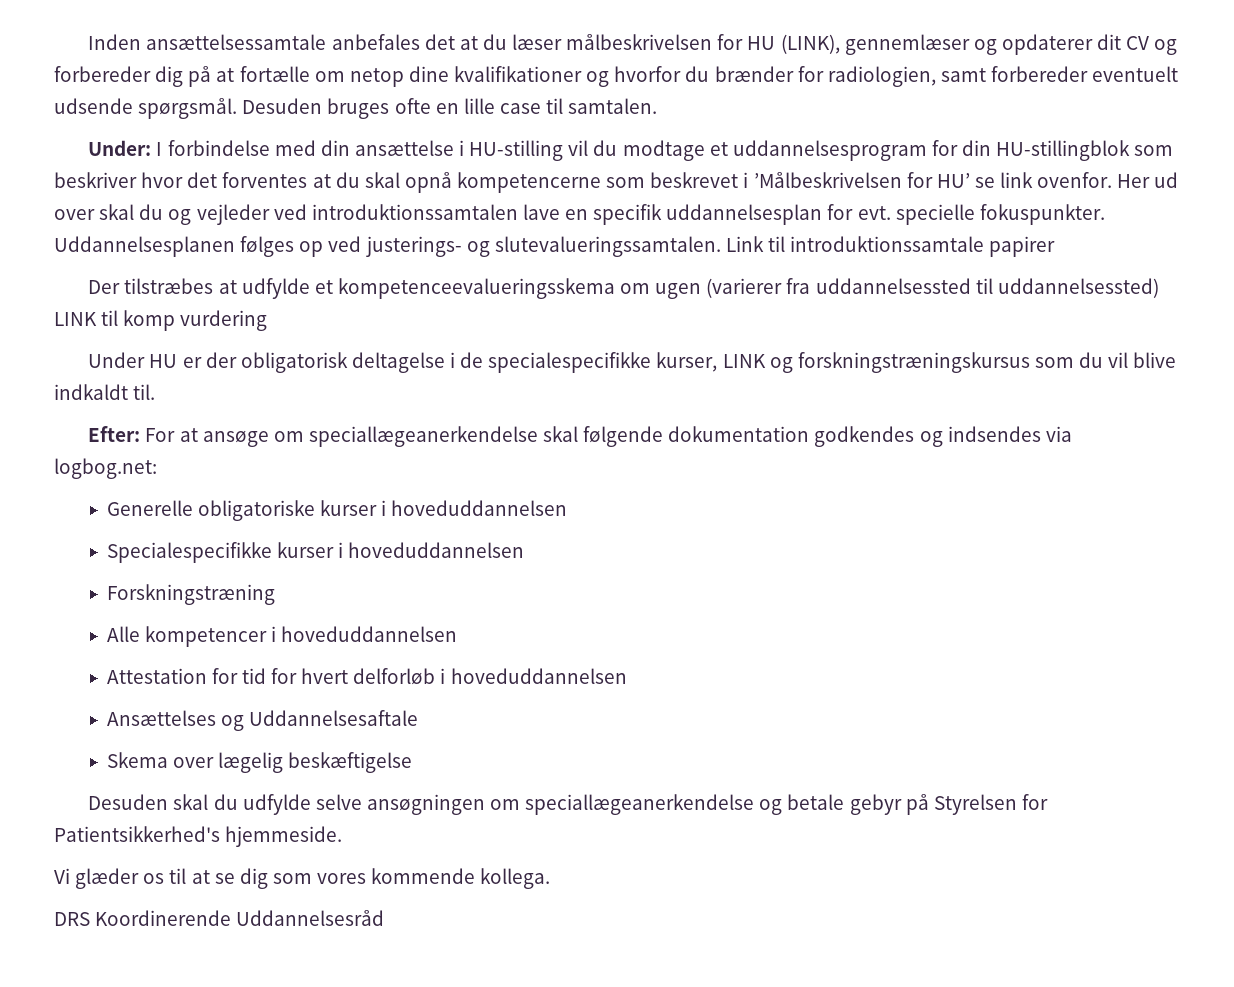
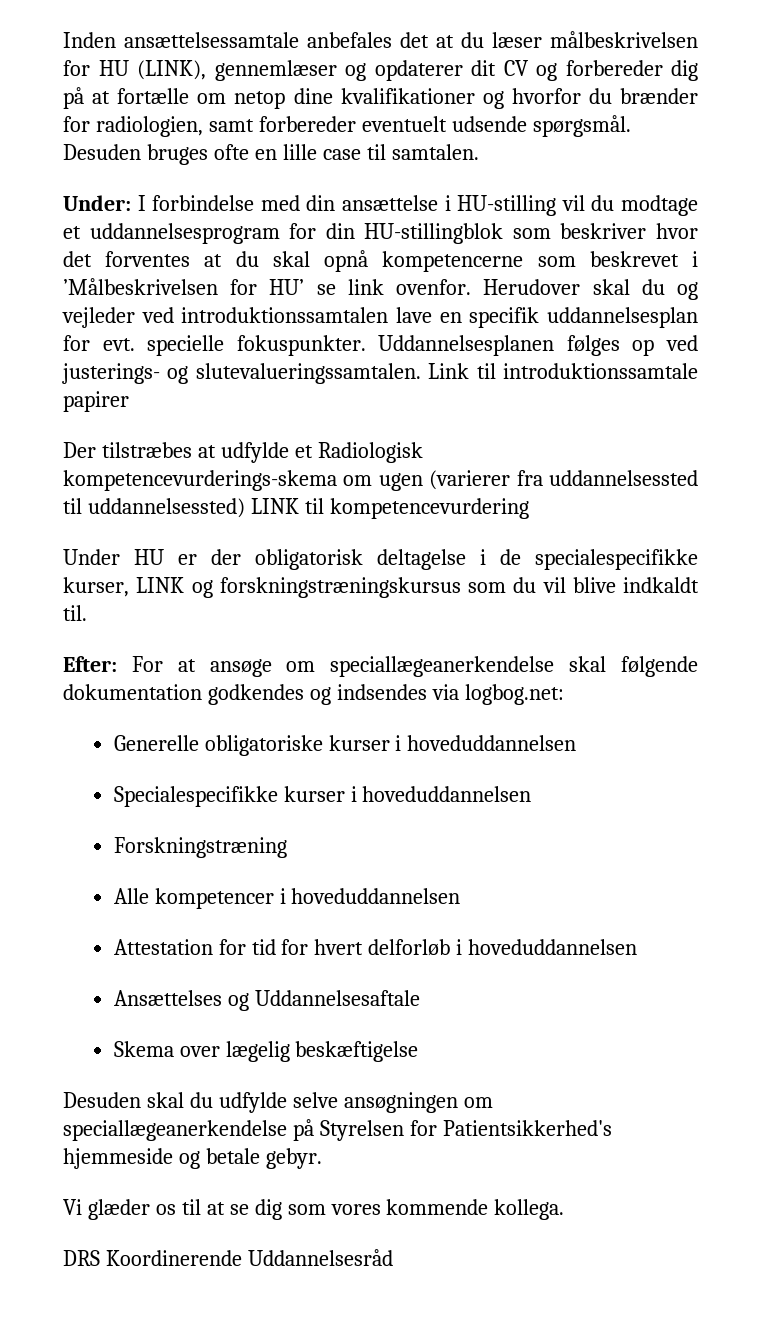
[1117,172,1179,188] [54,209,95,220] Her ud over -> [483,279,581,295] Herudover
[337,278,615,299] kompetenceevalueringsskema -> [317,442,423,463] [63,470,337,491] Radiologisk kompetencevurderings-skema
[123,310,268,331] komp vurdering -> [329,498,529,519] kompetencevurdering
[759,794,902,815] og betale gebyr -> (287, 1130) none
[225,826,343,847] hjemmeside. -> [63,1148,322,1169] hjemmeside og betale gebyr.

